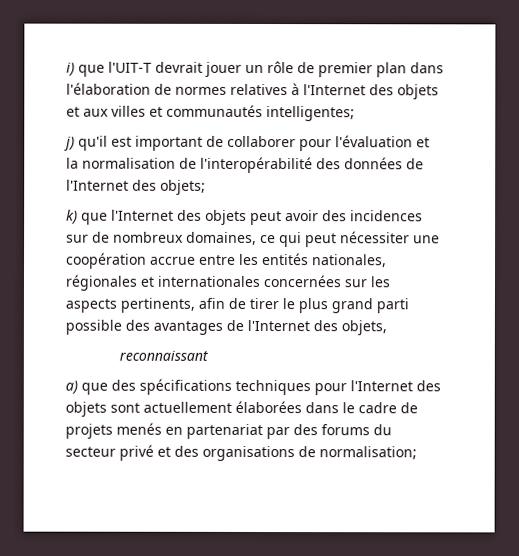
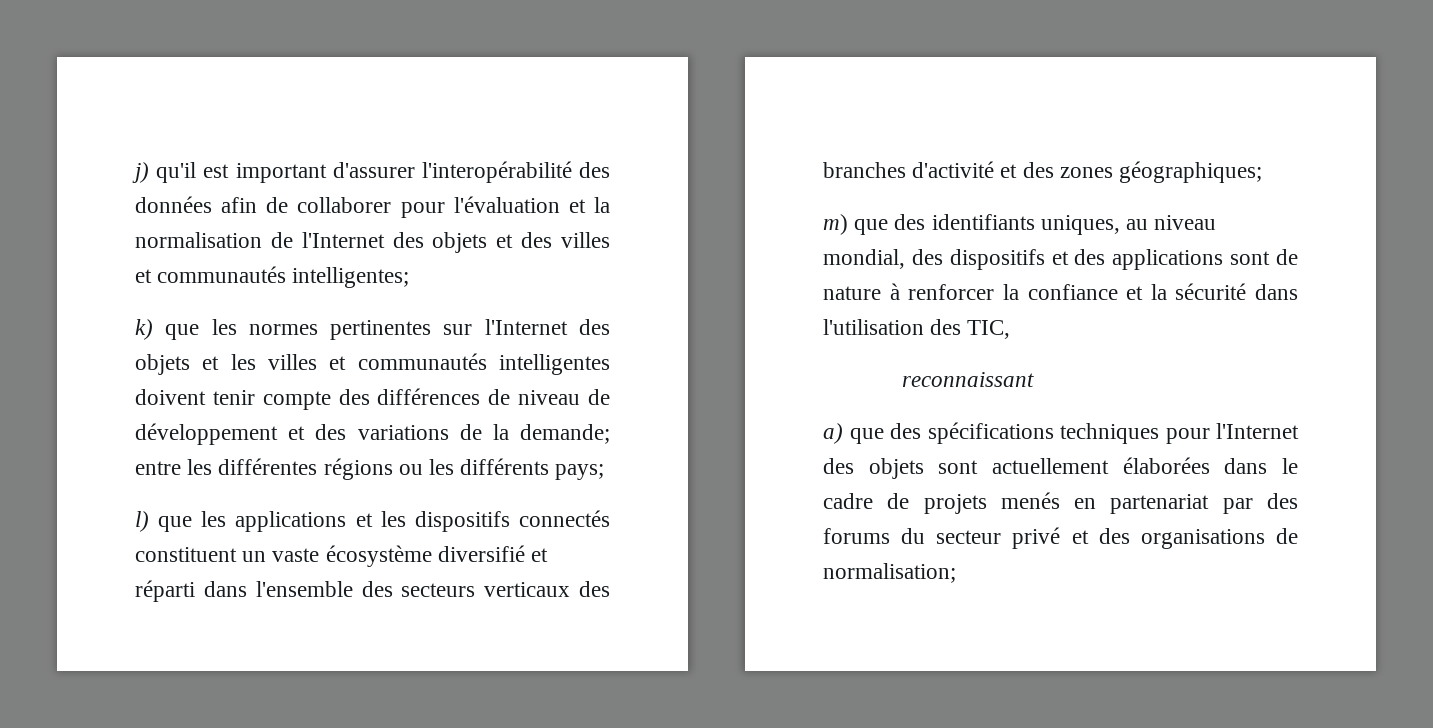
[66,61,444,78] [66,82,439,100] [66,104,355,122] [64,135,203,151] i) que l'UIT-T devrait jouer un rôle de premier plan dans l'élaboration de normes relatives à l'Internet des objets et aux villes et communautés intelligentes; // j) qu'il est important -> [132,161,610,183] [135,196,258,213] j) qu'il est important d'assurer l'interopérabilité des données afin
[200,156,424,174] [66,179,206,195] [66,209,423,226] [66,231,440,248] [66,252,387,269] [65,274,391,291] [65,297,409,314] [65,319,387,336] l'interopérabilité des données de l'Internet des objets; // k) que l'Internet des objets peut avoir des incidences sur de nombreux domaines, ce qui peut nécessiter une coopération accrue entre les entités nationales, régionales et internationales concernées sur les aspects pertinents, afin de tirer le plus grand parti possible des avantages de l'Internet des objets, -> [301,232,610,253] [135,266,410,288] [135,319,610,340] [135,353,610,375] [135,388,610,410] [135,423,610,445] [135,458,605,480] [135,510,610,532] [135,545,549,567] [135,580,610,602] [823,161,1263,183] [823,214,1217,235] [823,249,1298,270] [823,283,1298,300] [823,319,1011,339] l'Internet des objets et des villes et communautés intelligentes; // k) que les normes pertinentes sur l'Internet des objets et les villes et communautés intelligentes doivent tenir compte des différences de niveau de développement et des variations de la demande; entre les différentes régions ou les différents pays; // l) que les applications et les dispositifs connectés constituent un vaste écosystème diversifié et réparti dans l'ensemble des secteurs verticaux des branches d'activité et des zones géographiques; // m) que des identifiants uniques, au niveau mondial, des dispositifs et des applications sont de nature à renforcer la confiance et la sécurité dans l'utilisation des TIC,

